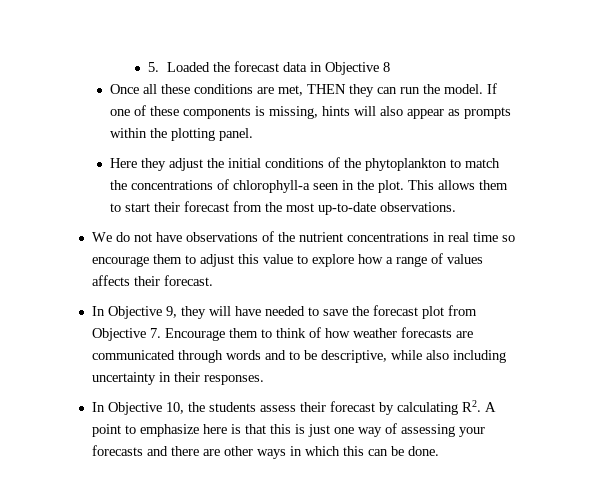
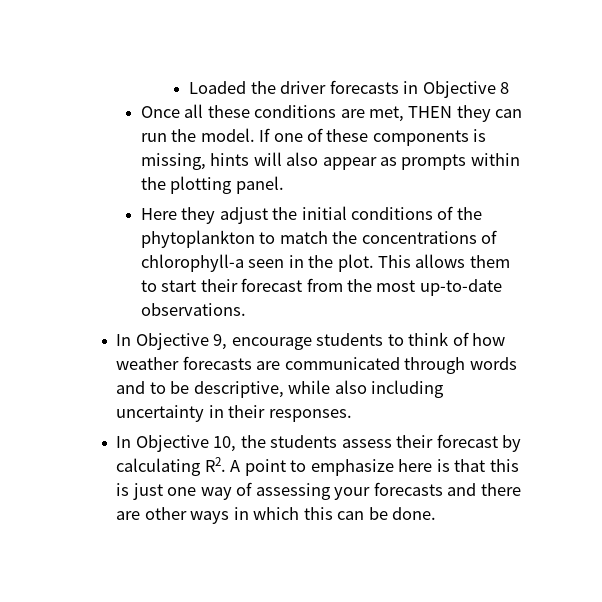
[147,62,159,72] 5. -> (189, 87) none
[233,61,307,72] forecast data -> [280,80,399,94] driver forecasts
[91,231,515,242] [91,253,483,267] [91,275,213,286] [91,305,477,319] [91,328,258,341] We do not have observations of the nutrient concentrations in real time so encourage them to adjust this value to explore how a range of values affects their forecast. // In Objective 9, they will have needed to save the forecast plot from Objective 7. Encourage them -> [116,333,384,350] In Objective 9, encourage students

